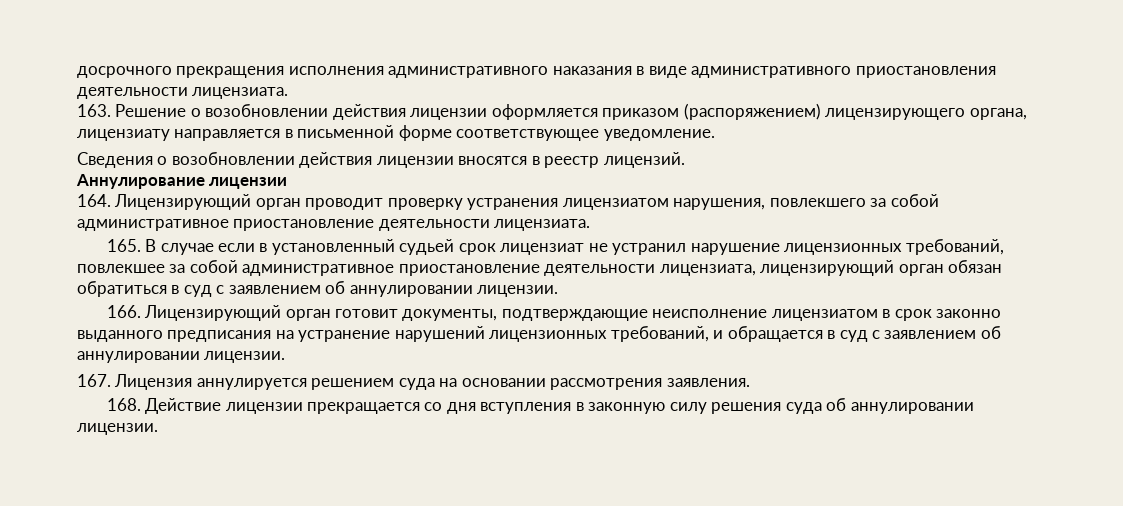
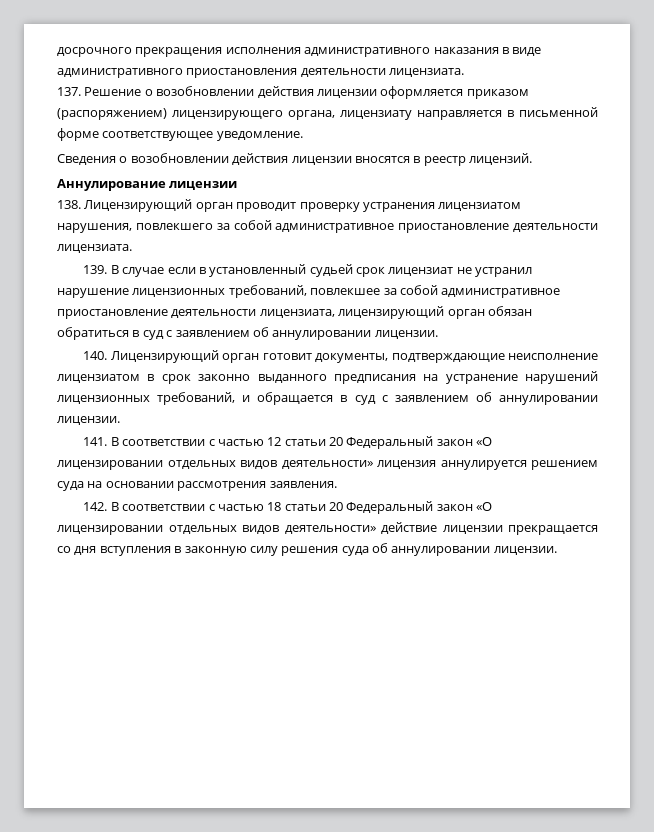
[77,104,111,117] 163. -> [57,87,81,96] 137.
[77,194,111,207] 164. -> [57,200,81,209] 138.
[106,239,141,252] 165. -> [83,265,108,274] 139.
[106,305,141,318] 166. -> [83,351,108,360] 140.
[77,374,193,390] 167. Лицензия -> [83,436,493,449] [57,460,436,470] 141. В соответствии с частью 12 статьи 20 Федеральный закон «О лицензировании отдельных видов деятельности» лицензия
[106,398,222,414] 168. Действие -> [83,501,493,514] [57,522,437,535] 142. В соответствии с частью 18 статьи 20 Федеральный закон «О лицензировании отдельных видов деятельности» действие

